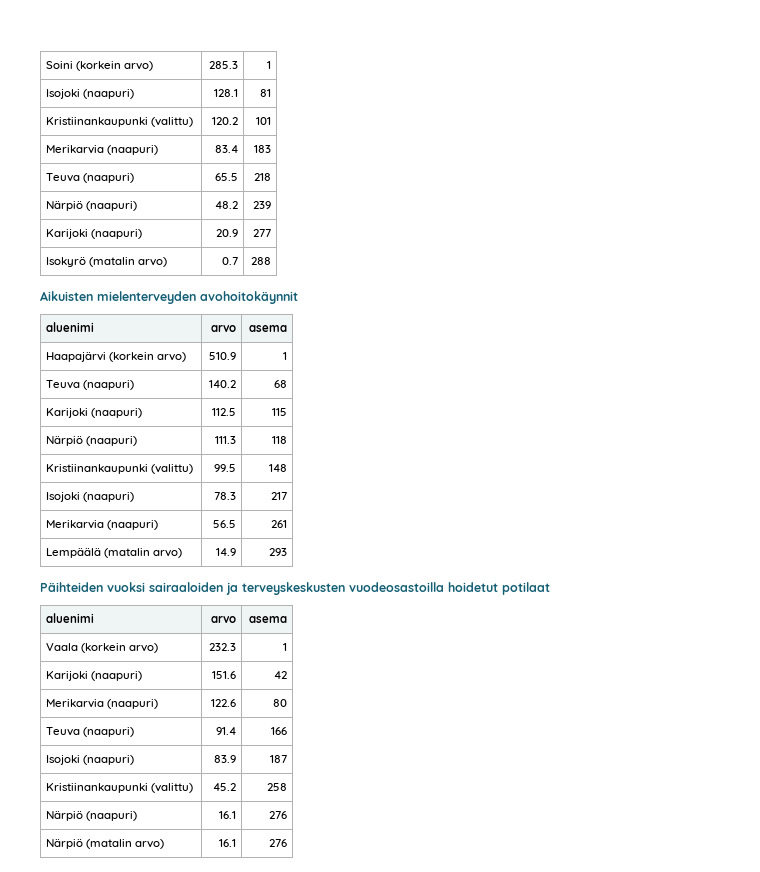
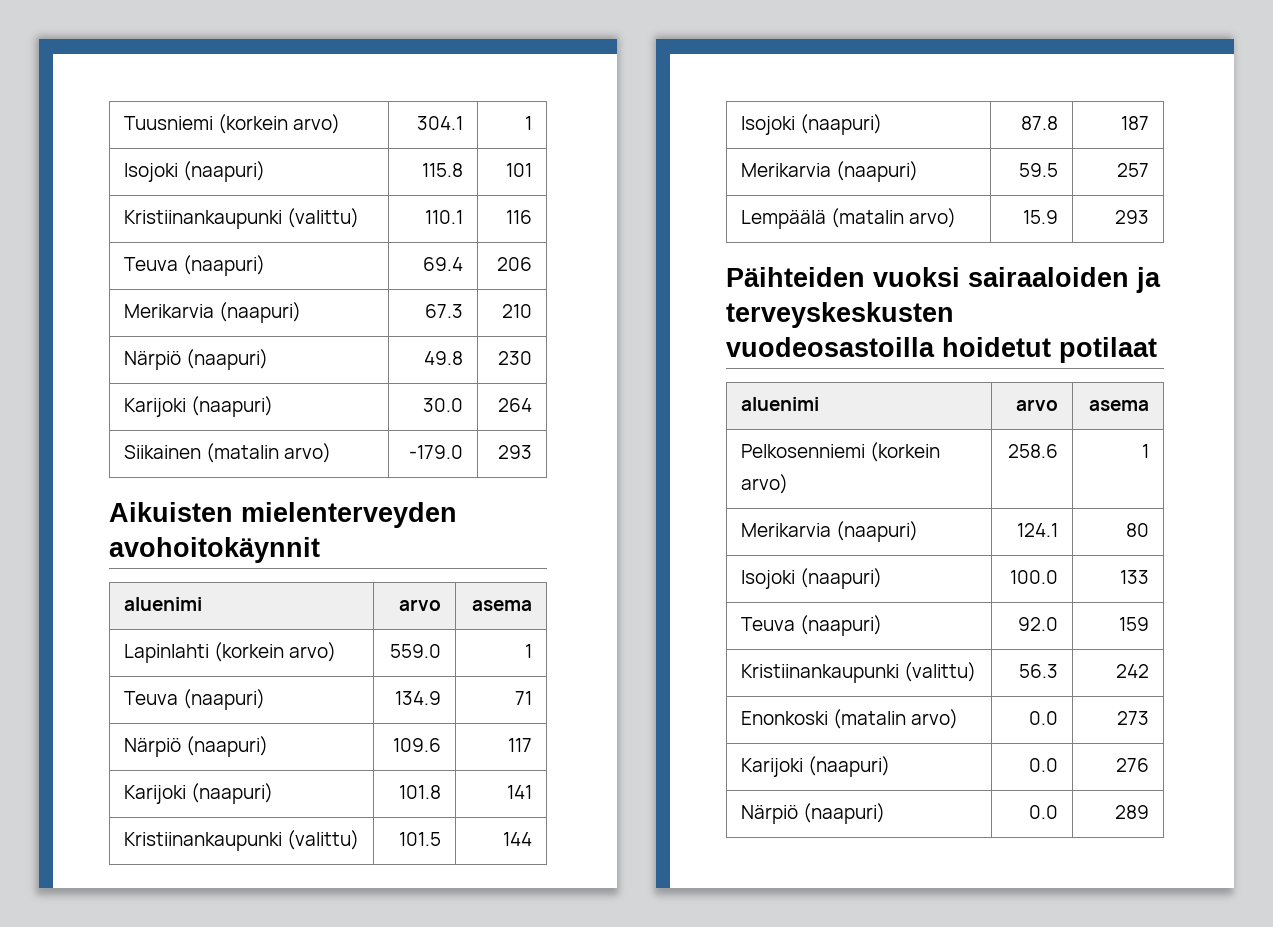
[46,61,154,71] [208,61,238,69] Soini (korkein arvo) | 285.3 -> [123,114,341,134] [417,116,464,130] Tuusniemi (korkein arvo) | 304.1
[213,89,238,97] [259,89,271,97] [46,117,194,127] [211,117,238,125] [255,117,271,125] [46,145,159,155] [214,145,238,153] [253,145,271,153] [46,173,135,183] [214,173,238,181] [253,173,271,181] [46,201,138,211] [214,201,238,209] [252,201,271,209] [46,229,143,239] [215,229,238,237] [252,229,271,237] [46,257,168,267] [221,257,238,265] [250,257,271,265] 128.1 | 81 // Kristiinankaupunki (valittu) | 120.2 | 101 // Merikarvia (naapuri) | 83.4 | 183 // Teuva (naapuri) | 65.5 | 218 // Närpiö (naapuri) | 48.2 | 239 // Karijoki (naapuri) | 20.9 | 277 // Isokyrö (matalin arvo) | 0.7 | 288 -> [422,163,464,177] [506,163,533,177] [123,208,359,229] [425,210,464,224] [506,210,533,224] [123,255,265,276] [423,257,464,271] [497,257,533,271] [123,302,301,323] [425,304,464,318] [502,304,533,318] [123,349,268,370] [424,351,464,365] [498,351,533,365] [123,396,273,417] [423,398,464,412] [498,398,533,412] [123,443,332,463] [409,445,464,459] [498,445,533,459] 115.8 | 101 // Kristiinankaupunki (valittu) | 110.1 | 116 // Teuva (naapuri) | 69.4 | 206 // Merikarvia (naapuri) | 67.3 | 210 // Närpiö (naapuri) | 49.8 | 230 // Karijoki (naapuri) | 30.0 | 264 // Siikainen (matalin arvo) | -179.0 | 293
[46,352,187,362] [208,352,236,360] Haapajärvi (korkein arvo) | 510.9 -> [123,642,337,663] [390,644,442,658] Lapinlahti (korkein arvo) | 559.0
[208,380,236,388] [273,380,287,388] [46,408,143,418] [211,408,236,416] [271,408,287,416] [46,436,138,446] [214,436,236,444] [271,436,287,444] [46,464,194,474] [213,464,236,472] [268,464,287,472] [46,492,135,502] [213,492,236,500] [270,492,287,500] [46,520,159,530] [212,520,236,528] [270,520,287,528] 140.2 | 68 // Karijoki (naapuri) | 112.5 | 115 // Närpiö (naapuri) | 111.3 | 118 // Kristiinankaupunki (valittu) | 99.5 | 148 // Isojoki (naapuri) | 78.3 | 217 // Merikarvia (naapuri) | 56.5 | 261 -> [395,691,442,705] [515,691,533,705] [123,736,268,757] [393,738,442,752] [508,738,533,752] [123,783,273,804] [399,785,442,799] [507,785,533,799] [123,830,359,851] [399,832,442,846] [503,832,533,846] [740,114,882,135] [1021,116,1059,130] [1121,116,1150,130] [740,161,918,182] [1019,163,1059,177] [1117,163,1150,177] 134.9 | 71 // Närpiö (naapuri) | 109.6 | 117 // Karijoki (naapuri) | 101.8 | 141 // Kristiinankaupunki (valittu) | 101.5 | 144 // Isojoki (naapuri) | 87.8 | 187 // Merikarvia (naapuri) | 59.5 | 257
[215,548,236,556] 14.9 -> [1023,210,1059,224] 15.9
[46,643,159,653] [208,643,236,651] [282,643,287,651] [46,671,143,681] [211,671,236,679] [273,671,287,679] [46,699,159,709] [210,699,236,707] [272,699,287,707] [46,727,135,737] [215,727,236,735] [270,727,287,735] [46,755,135,765] [213,755,236,763] [269,755,287,763] [46,783,194,793] [212,783,236,791] [266,783,287,791] [46,811,138,821] [218,811,236,819] [268,811,287,819] [46,839,165,849] [218,839,236,847] [268,839,287,847] Vaala (korkein arvo) | 232.3 | 1 // Karijoki (naapuri) | 151.6 | 42 // Merikarvia (naapuri) | 122.6 | 80 // Teuva (naapuri) | 91.4 | 166 // Isojoki (naapuri) | 83.9 | 187 // Kristiinankaupunki (valittu) | 45.2 | 258 // Närpiö (naapuri) | 16.1 | 276 // Närpiö (matalin arvo) | 16.1 | 276 -> [740,442,940,462] [740,474,788,494] [1008,444,1059,458] [1142,444,1150,458] [740,521,918,542] [1017,523,1059,537] [1126,523,1150,537] [740,568,882,589] [1010,570,1059,584] [1120,570,1150,584] [740,615,882,636] [1018,617,1059,631] [1119,617,1150,631] [740,662,976,683] [1019,664,1059,678] [1116,664,1150,678] [740,709,959,729] [1029,711,1059,725] [1117,711,1150,725] [740,756,890,777] [1029,758,1059,772] [1116,758,1150,772] [740,803,885,824] [1029,805,1059,819] [1115,805,1150,819] Pelkosenniemi (korkein arvo) | 258.6 | 1 // Merikarvia (naapuri) | 124.1 | 80 // Isojoki (naapuri) | 100.0 | 133 // Teuva (naapuri) | 92.0 | 159 // Kristiinankaupunki (valittu) | 56.3 | 242 // Enonkoski (matalin arvo) | 0.0 | 273 // Karijoki (naapuri) | 0.0 | 276 // Närpiö (naapuri) | 0.0 | 289

